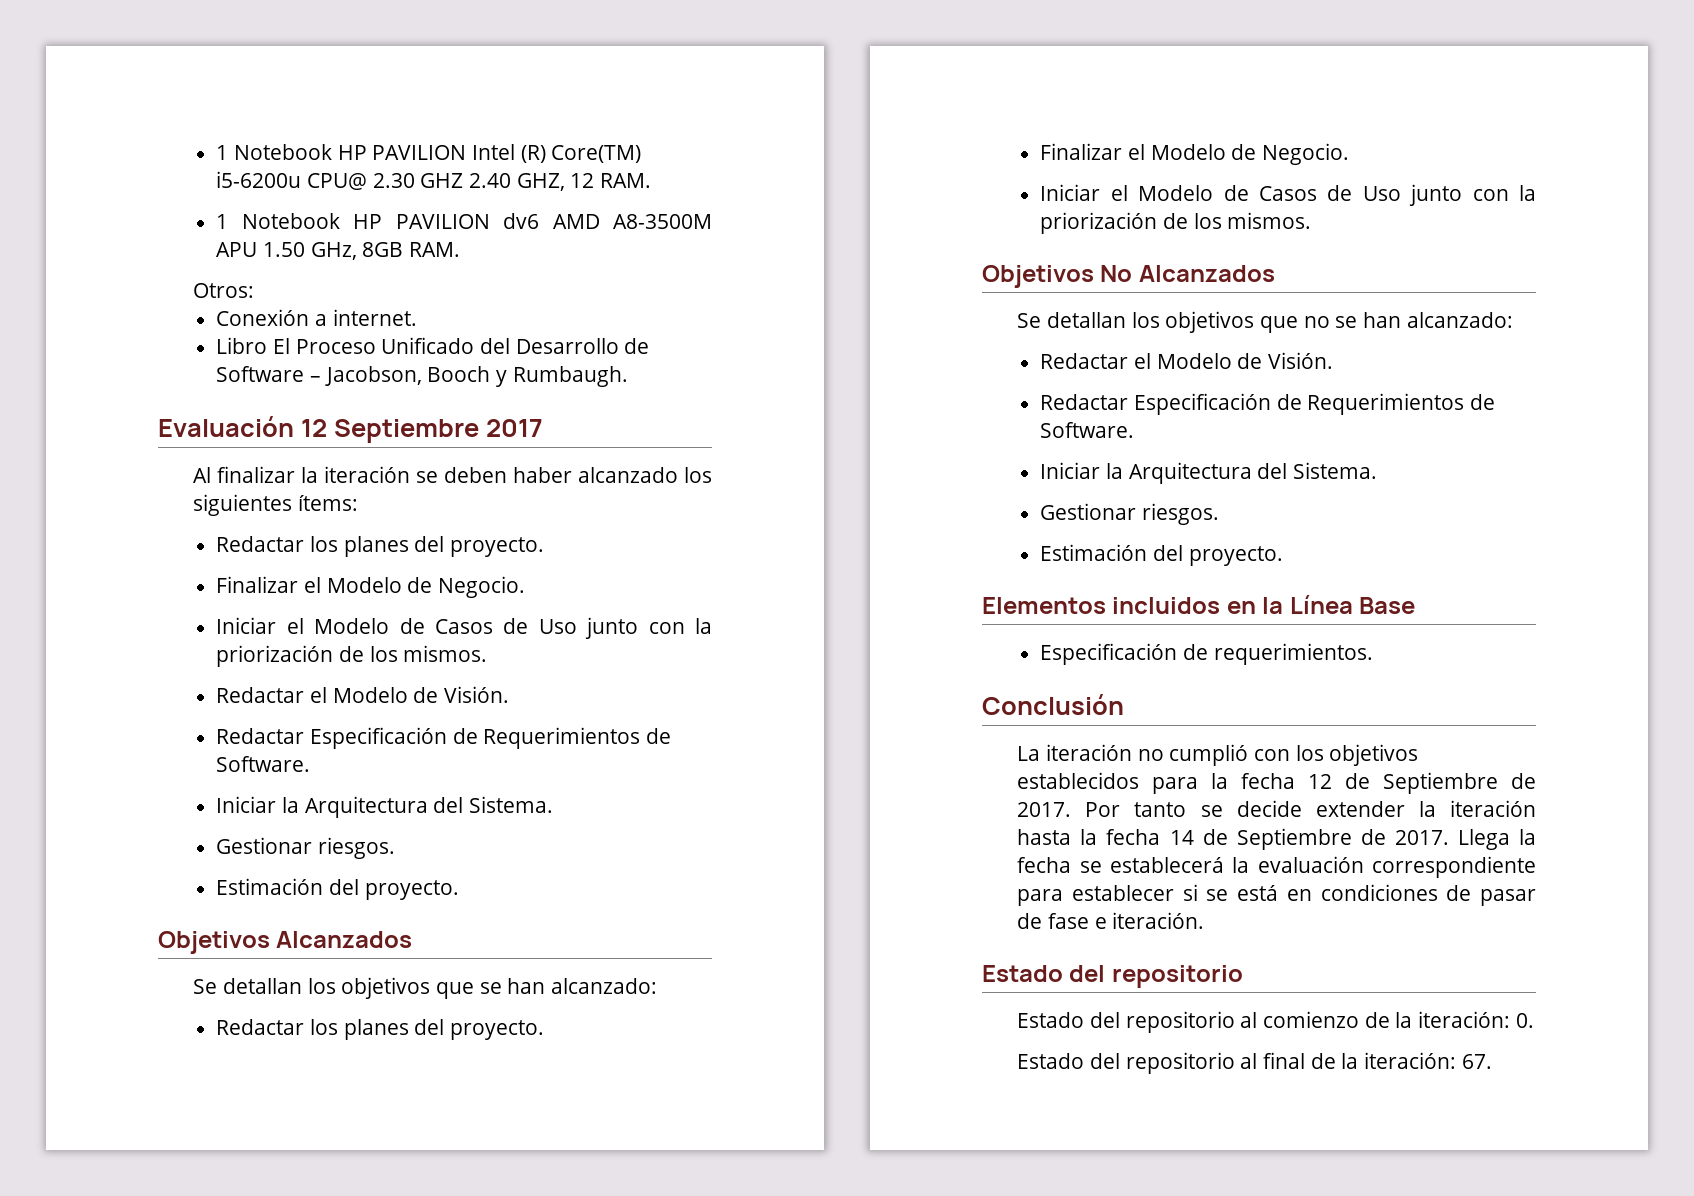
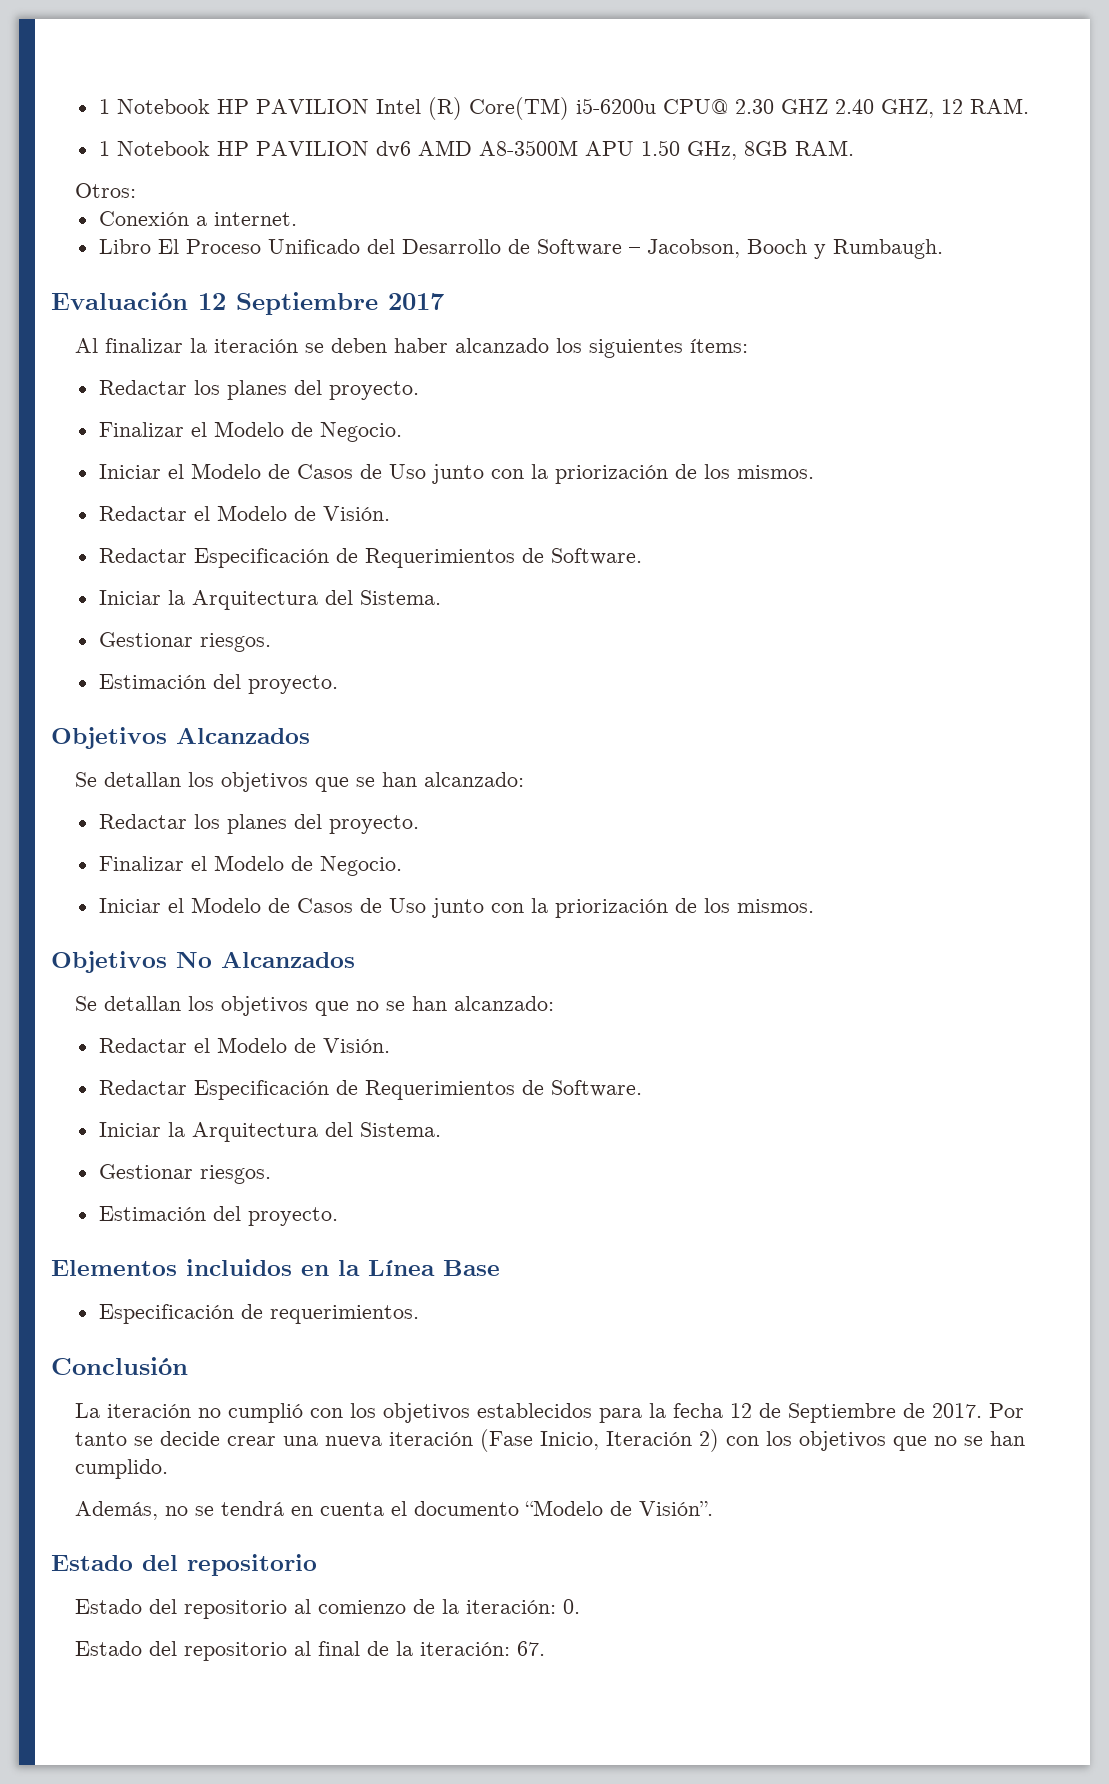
[1315,800,1536,817] [1017,828,1536,850] [1017,856,1536,878] [1017,884,1536,906] [1017,912,1205,929] extender la iteración hasta la fecha 14 de Septiembre de 2017. Llega la fecha se establecerá la evaluación correspondiente para establecer si se está en condiciones de pasar de fase e iteración. -> [227,1429,1026,1452] [75,1459,169,1479] [75,1500,714,1520] crear una nueva iteración (Fase Inicio, Iteración 2) con los objetivos que no se han cumplido. // Además, no se tendrá en cuenta el documento “Modelo de Visión”.

